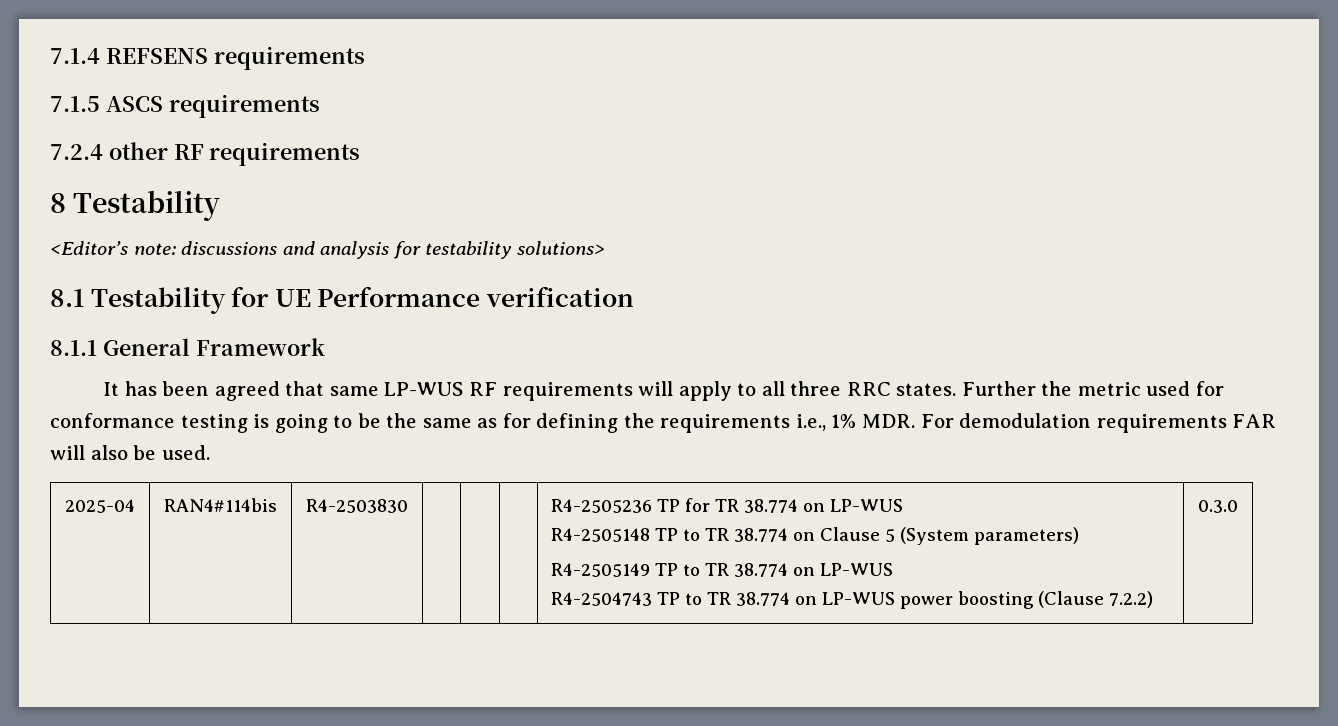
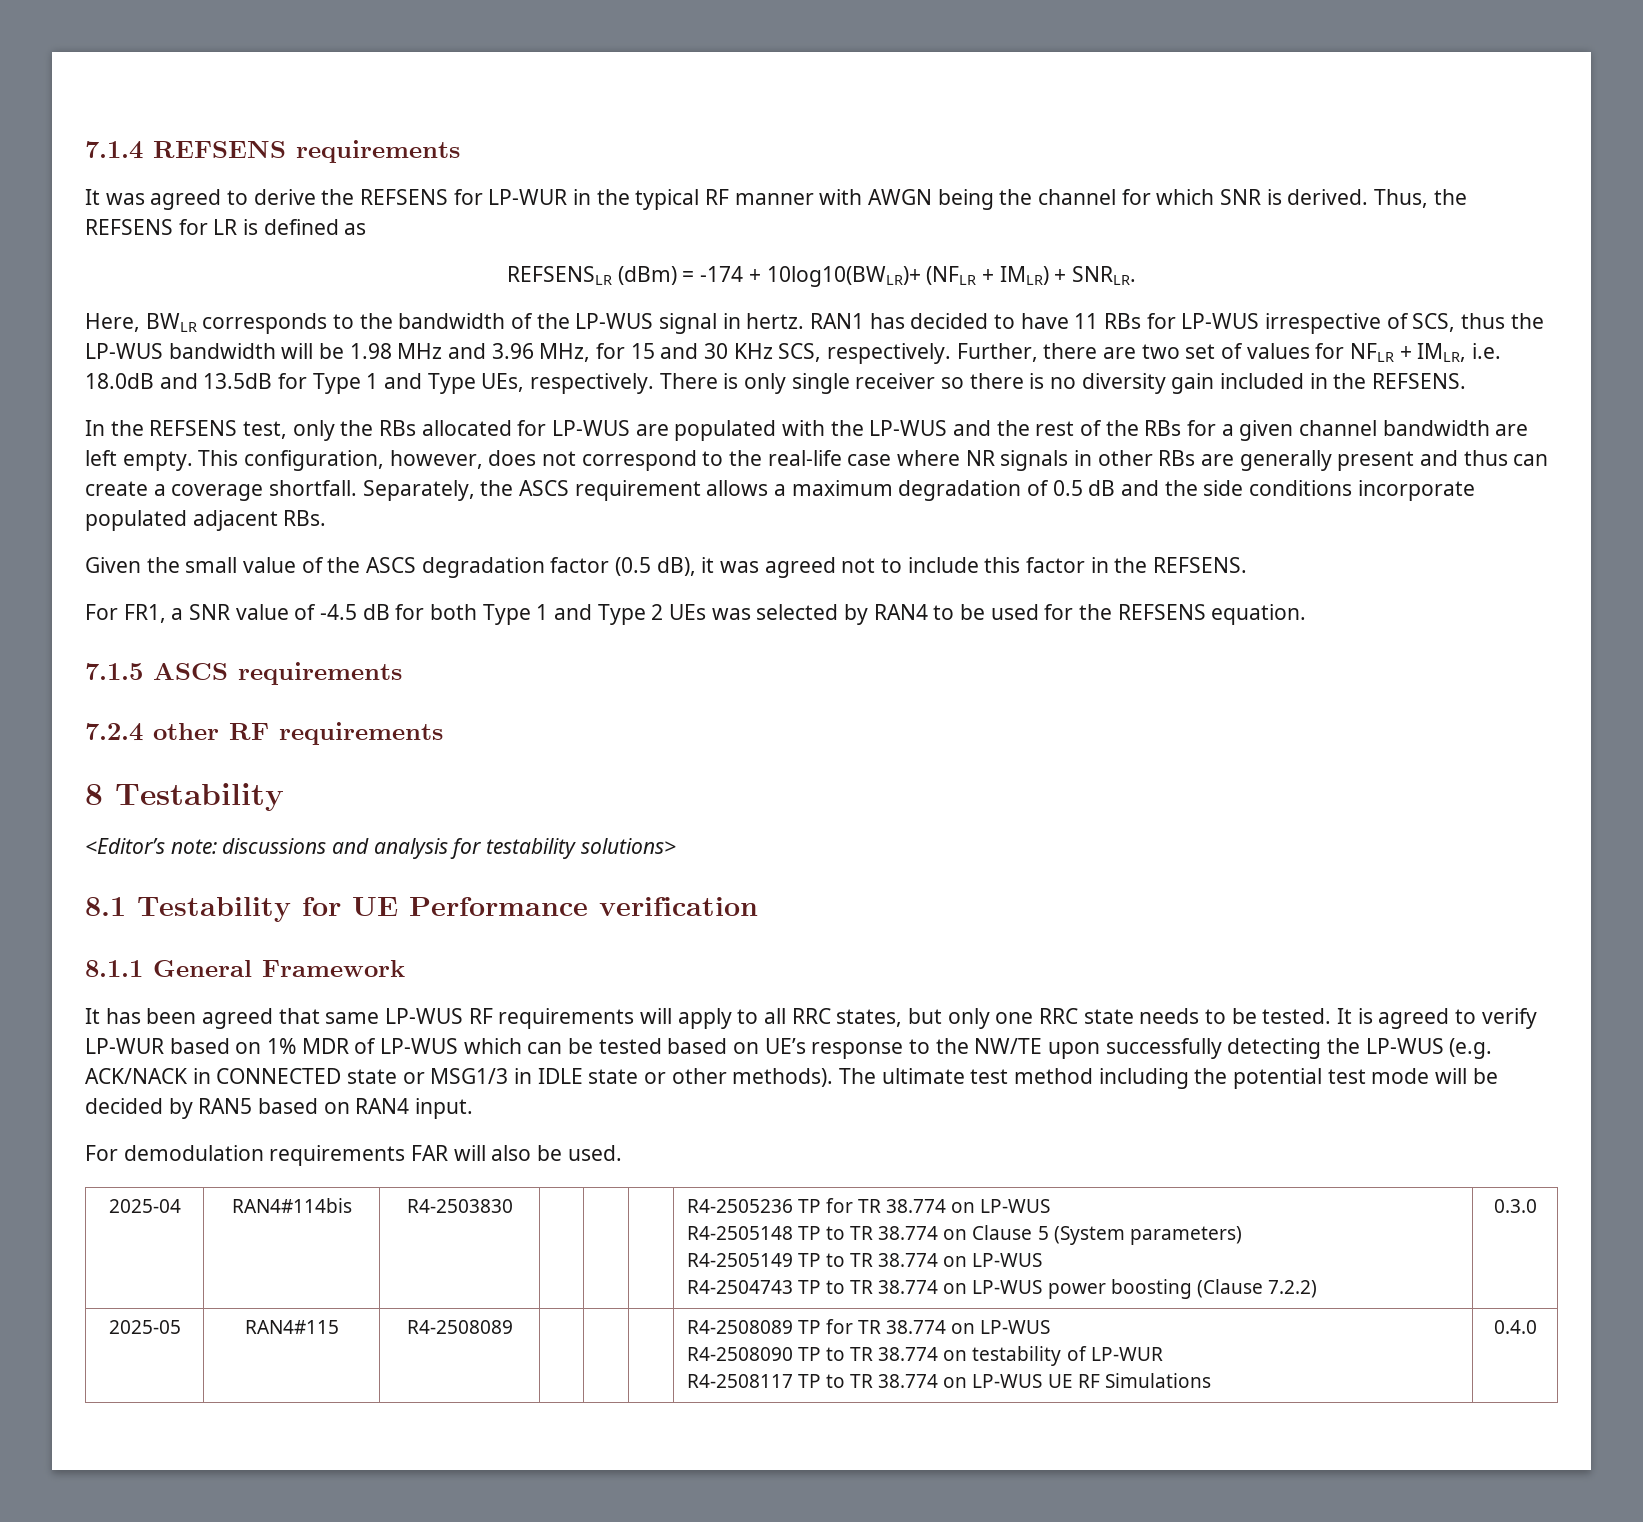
(365, 58) none -> [85,189,1467,210] [85,219,367,235] [507,266,1136,287] [85,313,1544,334] [85,343,1502,364] [85,373,1467,394] [85,420,1529,441] [85,450,1549,471] [85,480,1475,501] [85,510,327,531] [85,557,1248,578] [85,604,1307,625] // It was agreed to derive the REFSENS for LP-WUR in the typical RF manner with AWGN being the channel for which SNR is derived. Thus, the REFSENS for LR is defined as // REFSENSLR (dBm) = -174 + 10log10(BWLR)+ (NFLR + IMLR) + SNRLR. // Here, BWLR corresponds to the bandwidth of the LP-WUS signal in hertz. RAN1 has decided to have 11 RBs for LP-WUS irrespective of SCS, thus the LP-WUS bandwidth will be 1.98 MHz and 3.96 MHz, for 15 and 30 KHz SCS, respectively. Further, there are two set of values for NFLR + IMLR, i.e. 18.0dB and 13.5dB for Type 1 and Type UEs, respectively. There is only single receiver so there is no diversity gain included in the REFSENS. // In the REFSENS test, only the RBs allocated for LP-WUS are populated with the LP-WUS and the rest of the RBs for a given channel bandwidth are left empty. This configuration, however, does not correspond to the real-life case where NR signals in other RBs are generally present and thus can create a coverage shortfall. Separately, the ASCS requirement allows a maximum degradation of 0.5 dB and the side conditions incorporate populated adjacent RBs. // Given the small value of the ASCS degradation factor (0.5 dB), it was agreed not to include this factor in the REFSENS. // For FR1, a SNR value of -4.5 dB for both Type 1 and Type 2 UEs was selected by RAN4 to be used for the REFSENS equation.
[790,381,1224,396] [50,413,916,433] three RRC states. Further the metric used for conformance testing is going to be the same as for defining the requirements i.e., 1% MDR. -> [791,1008,1537,1029] [85,1038,1493,1059] [85,1068,1498,1089] [85,1098,474,1119] RRC states, but only one RRC state needs to be tested. It is agreed to verify LP-WUR based on 1% MDR of LP-WUS which can be tested based on UE’s response to the NW/TE upon successfully detecting the LP-WUS (e.g. ACK/NACK in CONNECTED state or MSG1/3 in IDLE state or other methods). The ultimate test method including the potential test mode will be decided by RAN5 based on RAN4 input. //
(1238, 506) none -> [108,1320,181,1334] [244,1320,339,1334] [406,1320,513,1334] [686,1319,1051,1334] [686,1346,1163,1366] [686,1373,1211,1388] [1493,1320,1537,1334] // 2025-05 | RAN4#115 | R4-2508089 | | | | R4-2508089 TP for TR 38.774 on LP-WUS // R4-2508090 TP to TR 38.774 on testability of LP-WUR // R4-2508117 TP to TR 38.774 on LP-WUS UE RF Simulations | 0.4.0

